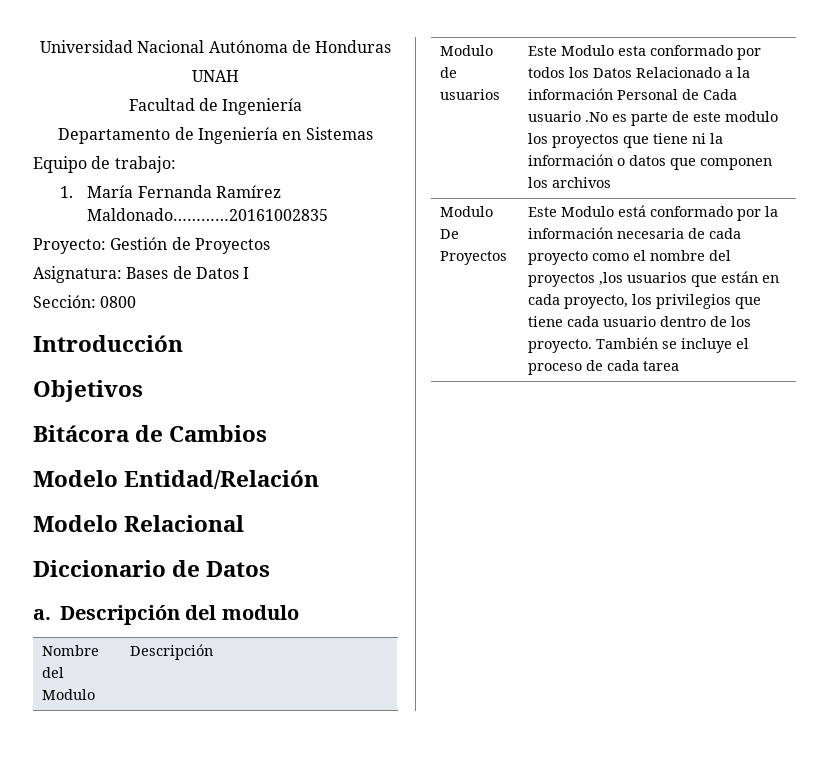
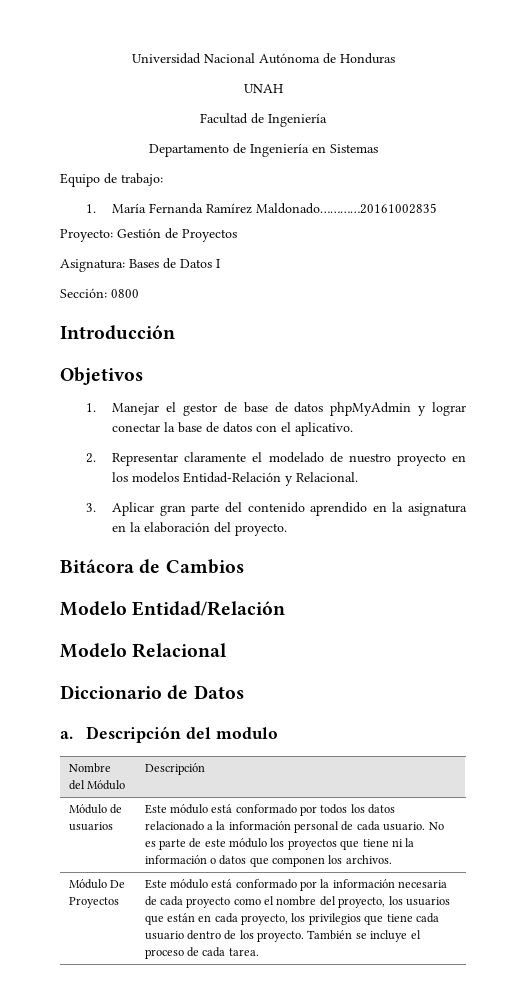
(143, 391) none -> [86,402,467,416] [112,422,354,436] [86,452,466,466] [112,472,359,486] [86,502,468,516] [112,522,288,536] // 1. Manejar el gestor de base de datos phpMyAdmin y lograr conectar la base de datos con el aplicativo. // 2. Representar claramente el modelado de nuestro proyecto en los modelos Entidad-Relación y Relacional. // 3. Aplicar gran parte del contenido aprendido en la asignatura en la elaboración del proyecto.
[41,689,95,700] Modulo -> [86,780,125,790] Módulo
[439,45,493,56] Modulo -> [68,804,107,814] Módulo
[560,45,646,56] Modulo esta -> [169,804,233,814] módulo está
[592,67,721,78] Datos Relacionado -> [368,804,396,814] [144,821,204,831] datos relacionado
[616,89,737,100] [527,111,608,122] Personal de Cada usuario .No -> [294,821,444,833] personal de cada usuario. No
[724,111,778,122] modulo -> [229,838,268,848] módulo
[551,177,611,188] [439,206,493,217] archivos // Modulo -> [345,855,392,864] [68,879,107,889] archivos. // Módulo
[560,206,614,217] Modulo -> [169,879,208,889] módulo
[527,272,623,287] proyectos ,los -> [338,896,403,908] proyecto, los
[642,361,679,371] tarea -> [228,948,259,956] tarea.

